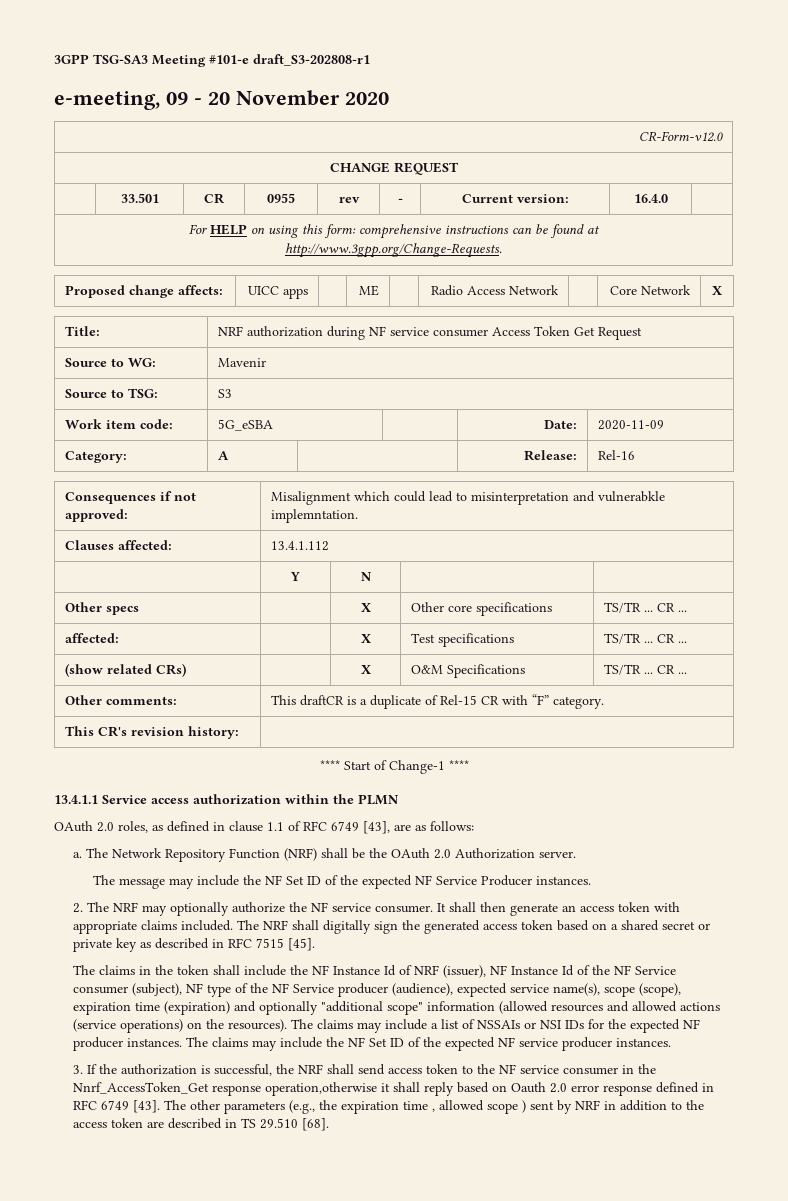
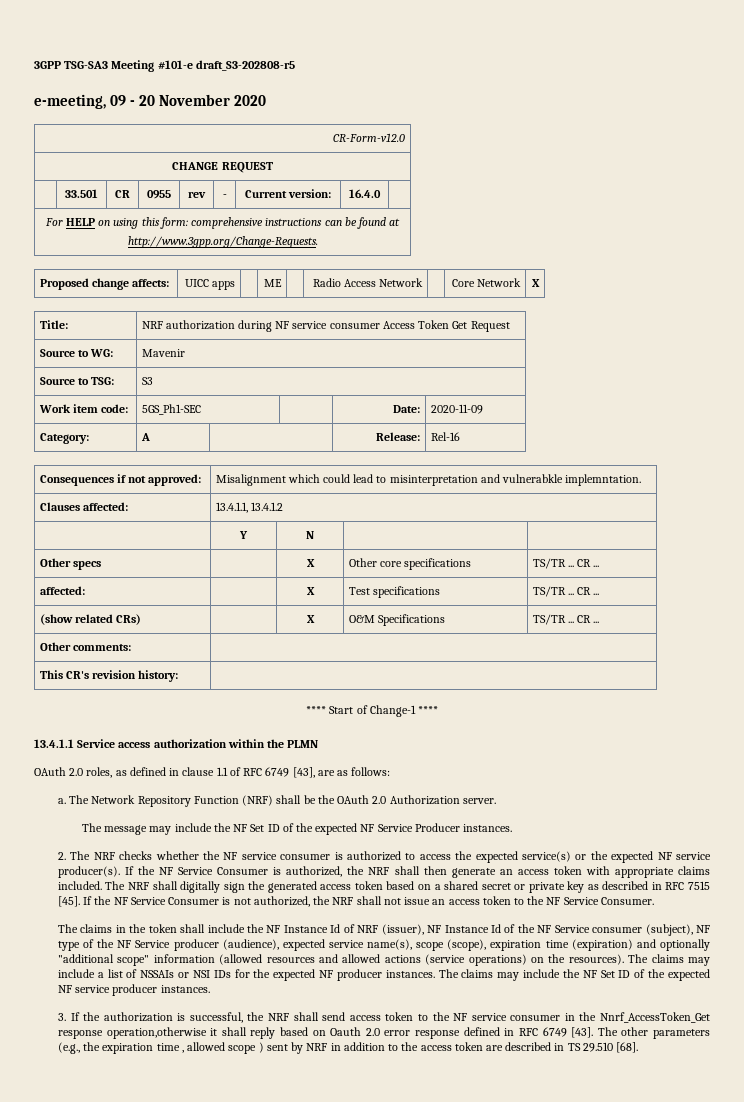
[253,54,370,66] draft_S3-202808-r1 -> [195,60,295,71] draft_S3-202808-r5
[217,419,273,431] 5G_eSBA -> [141,404,201,415] 5GS_Ph1-SEC
[270,541,329,551] 13.4.1.112 -> [215,502,283,513] 13.4.1.1, 13.4.1.2
[270,694,604,709] This draftCR is a duplicate of Rel-15 CR with “F” category. -> (131, 647) none
[142,902,447,916] may optionally authorize the NF service consumer. It -> [119,851,712,863] [57,866,390,878] checks whether the NF service consumer is authorized to access the expected service(s) or the expected NF service producer(s). If the NF Service Consumer is authorized, the NRF
(316, 944) none -> [83,896,654,907] If the NF Service Consumer is not authorized, the NRF shall not issue an access token to the NF Service Consumer.

